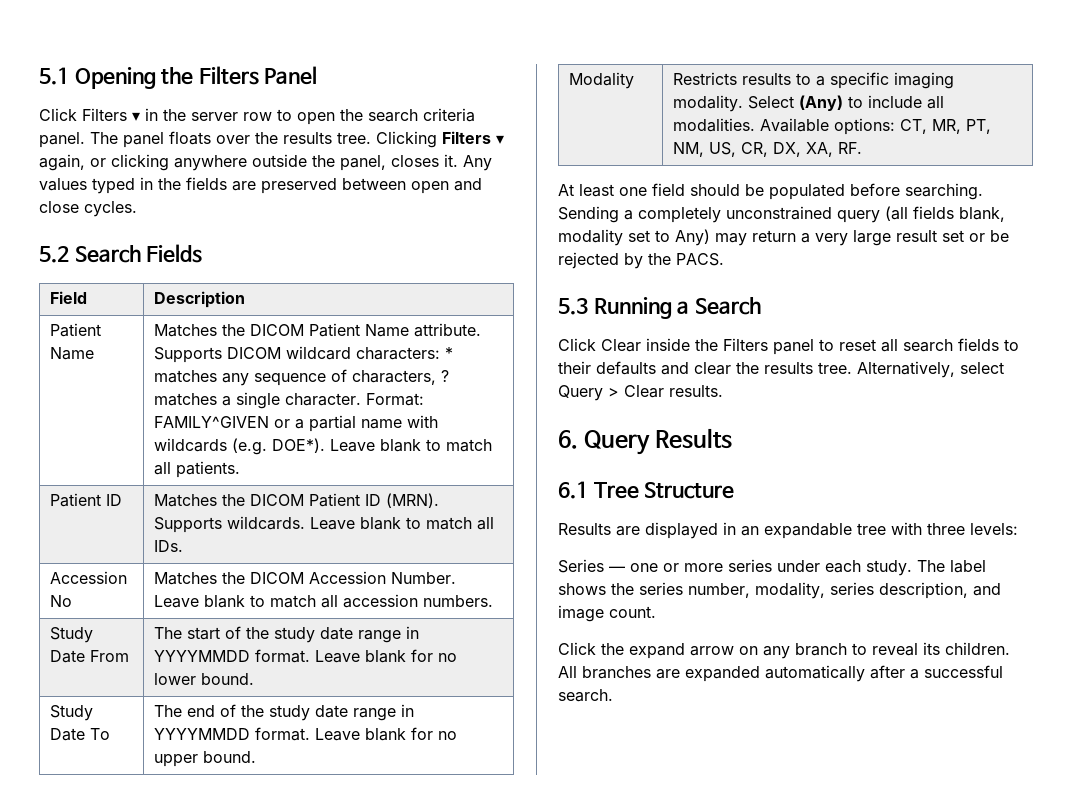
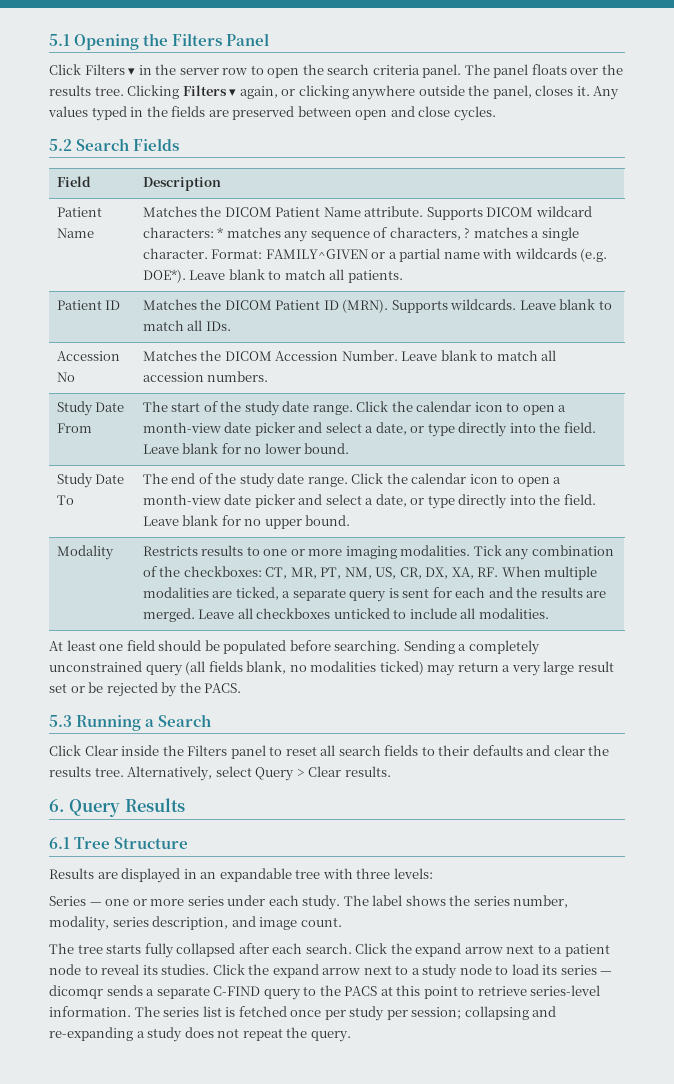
[358,626,420,643] [154,649,311,663] range in YYYYMMDD format. -> [312,401,567,415] [142,422,596,437] range. Click the calendar icon to open a month-view date picker and select a date, or type directly into the field.
[353,704,415,721] [154,727,311,741] range in YYYYMMDD format. -> [307,473,562,487] [142,494,596,509] range. Click the calendar icon to open a month-view date picker and select a date, or type directly into the field.
[816,72,955,89] [673,95,945,112] [673,118,896,135] a specific imaging modality. Select (Any) to include all modalities. Available options: -> [263,545,614,560] [142,566,262,577] one or more imaging modalities. Tick any combination of the checkboxes:
(863, 148) none -> [501,566,598,580] [142,587,607,602] [142,608,549,622] When multiple modalities are ticked, a separate query is sent for each and the results are merged. Leave all checkboxes unticked to include all modalities.
[558,229,710,246] modality set to Any) -> [289,661,424,675] no modalities ticked)
[558,642,1010,659] [558,665,1003,682] [558,689,613,702] Click the expand arrow on any branch to reveal its children. All branches are expanded automatically after a successful search. -> [49,943,610,958] [49,964,613,979] [49,985,601,1000] [49,1006,557,1021] [49,1027,351,1042] The tree starts fully collapsed after each search. Click the expand arrow next to a patient node to reveal its studies. Click the expand arrow next to a study node to load its series — dicomqr sends a separate C-FIND query to the PACS at this point to retrieve series-level information. The series list is fetched once per study per session; collapsing and re-expanding a study does not repeat the query.

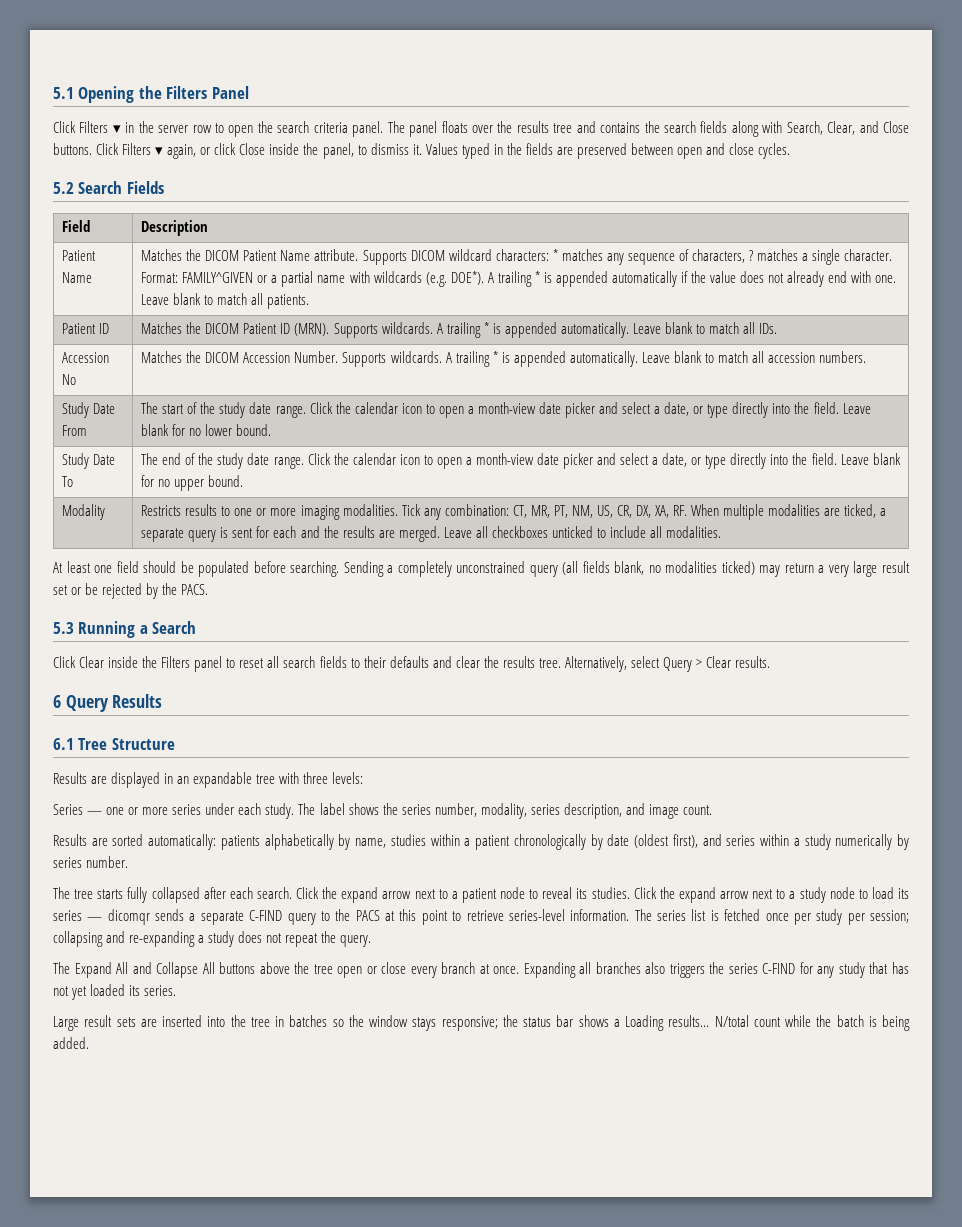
[94,85,620,100] [48,106,88,117] tree. Clicking Filters ▾ again, or clicking anywhere outside the panel, closes it. Any values -> [553,121,909,137] [53,143,458,159] tree and contains the search fields along with Search, Clear, and Close buttons. Click Filters ▾ again, or click Close inside the panel, to dismiss it. Values
(186, 276) none -> [487,271,897,287] A trailing * is appended automatically if the value does not already end with one.
(517, 304) none -> [436,322,629,338] A trailing * is appended automatically.
(398, 355) none -> [342,351,638,367] Supports wildcards. A trailing * is appended automatically.
[531,545,614,556] [142,566,262,577] combination of the checkboxes: -> [444,504,509,516] combination:
[49,799,65,812] 6. -> [53,695,61,708] 6
(342, 922) none -> [53,834,910,850] [53,856,129,868] // Results are sorted automatically: patients alphabetically by name, studies within a patient chronologically by date (oldest first), and series within a study numerically by series number.
(351, 1036) none -> [53,962,910,978] [53,984,177,1000] [53,1015,910,1031] [53,1037,89,1049] // The Expand All and Collapse All buttons above the tree open or close every branch at once. Expanding all branches also triggers the series C-FIND for any study that has not yet loaded its series. // Large result sets are inserted into the tree in batches so the window stays responsive; the status bar shows a Loading results… N/total count while the batch is being added.

